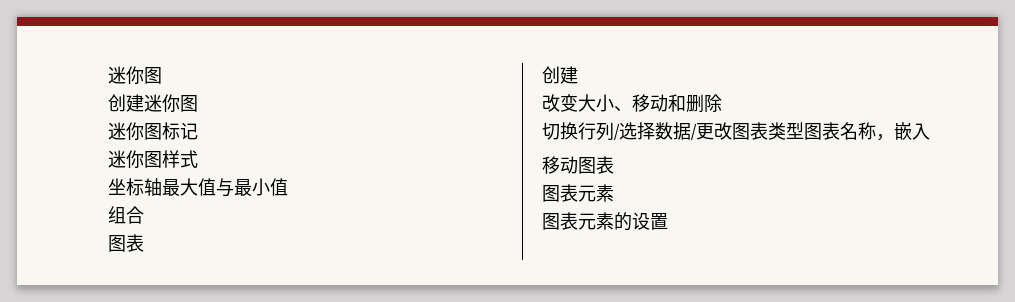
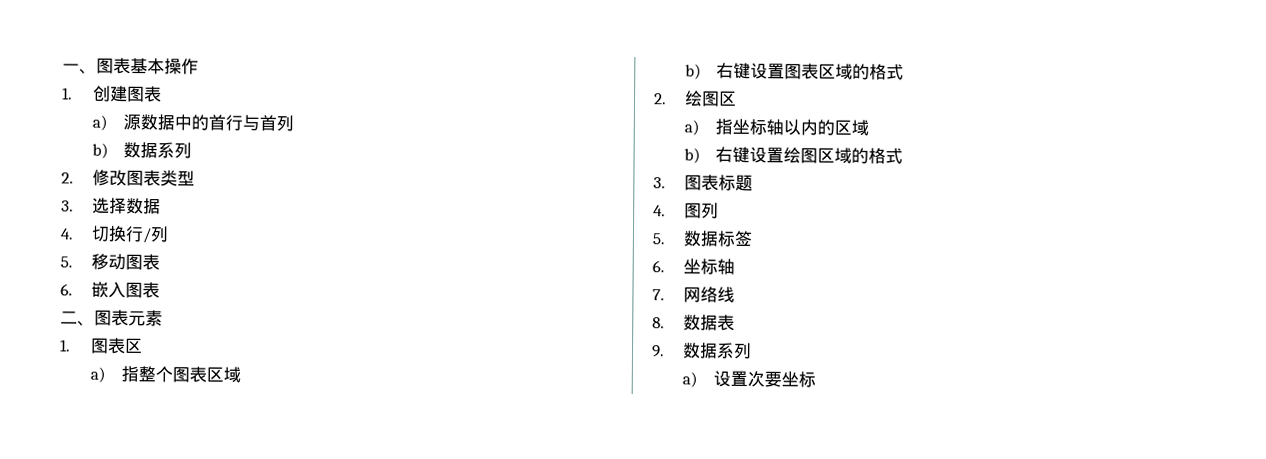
[108,66,162,84] [108,94,198,112] [108,122,198,140] [108,150,198,168] [108,178,288,197] [108,206,144,224] [108,234,144,252] [542,66,578,84] [542,94,722,113] [542,122,930,141] [542,156,614,174] [542,184,614,202] [542,212,668,231] 迷你图 // 创建迷你图 // 迷你图标记 // 迷你图样式 // 坐标轴最大值与最小值 // 组合 // 图表 // 创建 // 改变大小、移动和删除 // 切换行列/选择数据/更改图表类型图表名称，嵌入 // 移动图表 // 图表元素 // 图表元素的设置 -> [62,57,199,75] [62,85,163,103] [92,113,295,132] [92,141,193,159] [61,169,196,187] [61,197,162,215] [60,225,170,244] [60,253,161,271] [60,281,161,299] [60,309,163,327] [60,337,144,354] [90,365,242,383] [685,62,905,81] [654,90,738,107] [684,118,870,136] [684,146,904,165] [653,174,754,191] [653,202,720,219] [652,230,753,247] [652,258,736,275] [652,286,736,303] [652,314,736,331] [651,342,753,359] [682,370,817,388] 一、图表基本操作 // 1.创建图表 // a)源数据中的首行与首列 // b)数据系列 // 2.修改图表类型 // 3.选择数据 // 4.切换行/列 // 5.移动图表 // 6.嵌入图表 // 二、图表元素 // 1.图表区 // a)指整个图表区域 // b)右键设置图表区域的格式 // 2.绘图区 // a)指坐标轴以内的区域 // b)右键设置绘图区域的格式 // 3.图表标题 // 4.图列 // 5.数据标签 // 6.坐标轴 // 7.网络线 // 8.数据表 // 9.数据系列 // a)设置次要坐标

